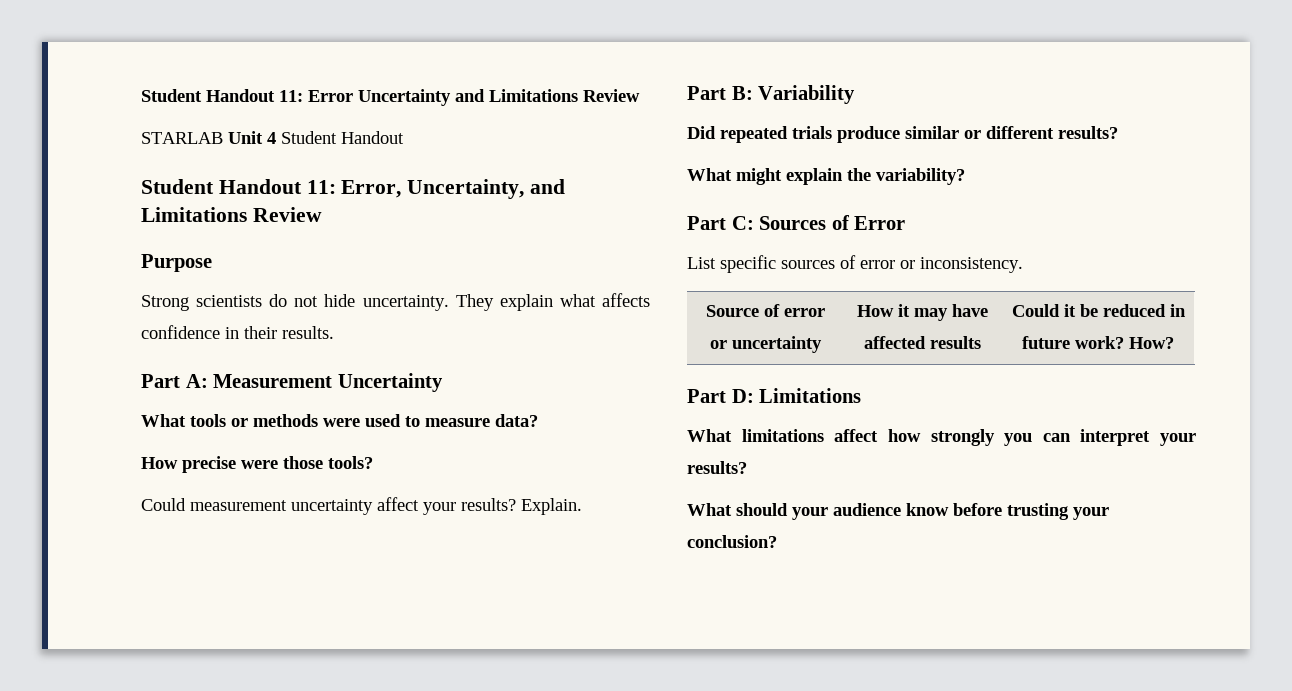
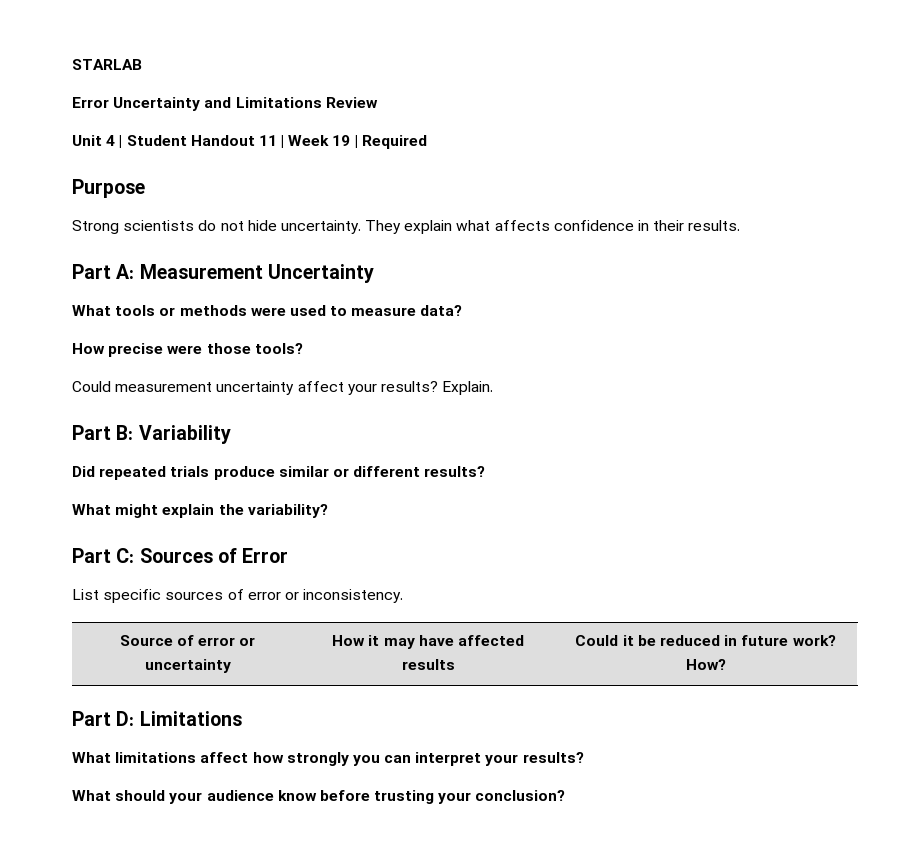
[141,89,303,102] Student Handout 11: -> [72,59,142,70] STARLAB //
[141,132,223,144] STARLAB -> (378, 102) none
[281,131,404,144] [141,179,566,199] [141,207,322,222] Student Handout // Student Handout 11: Error, Uncertainty, and Limitations Review -> [119,135,427,149] | Student Handout 11 | Week 19 | Required

